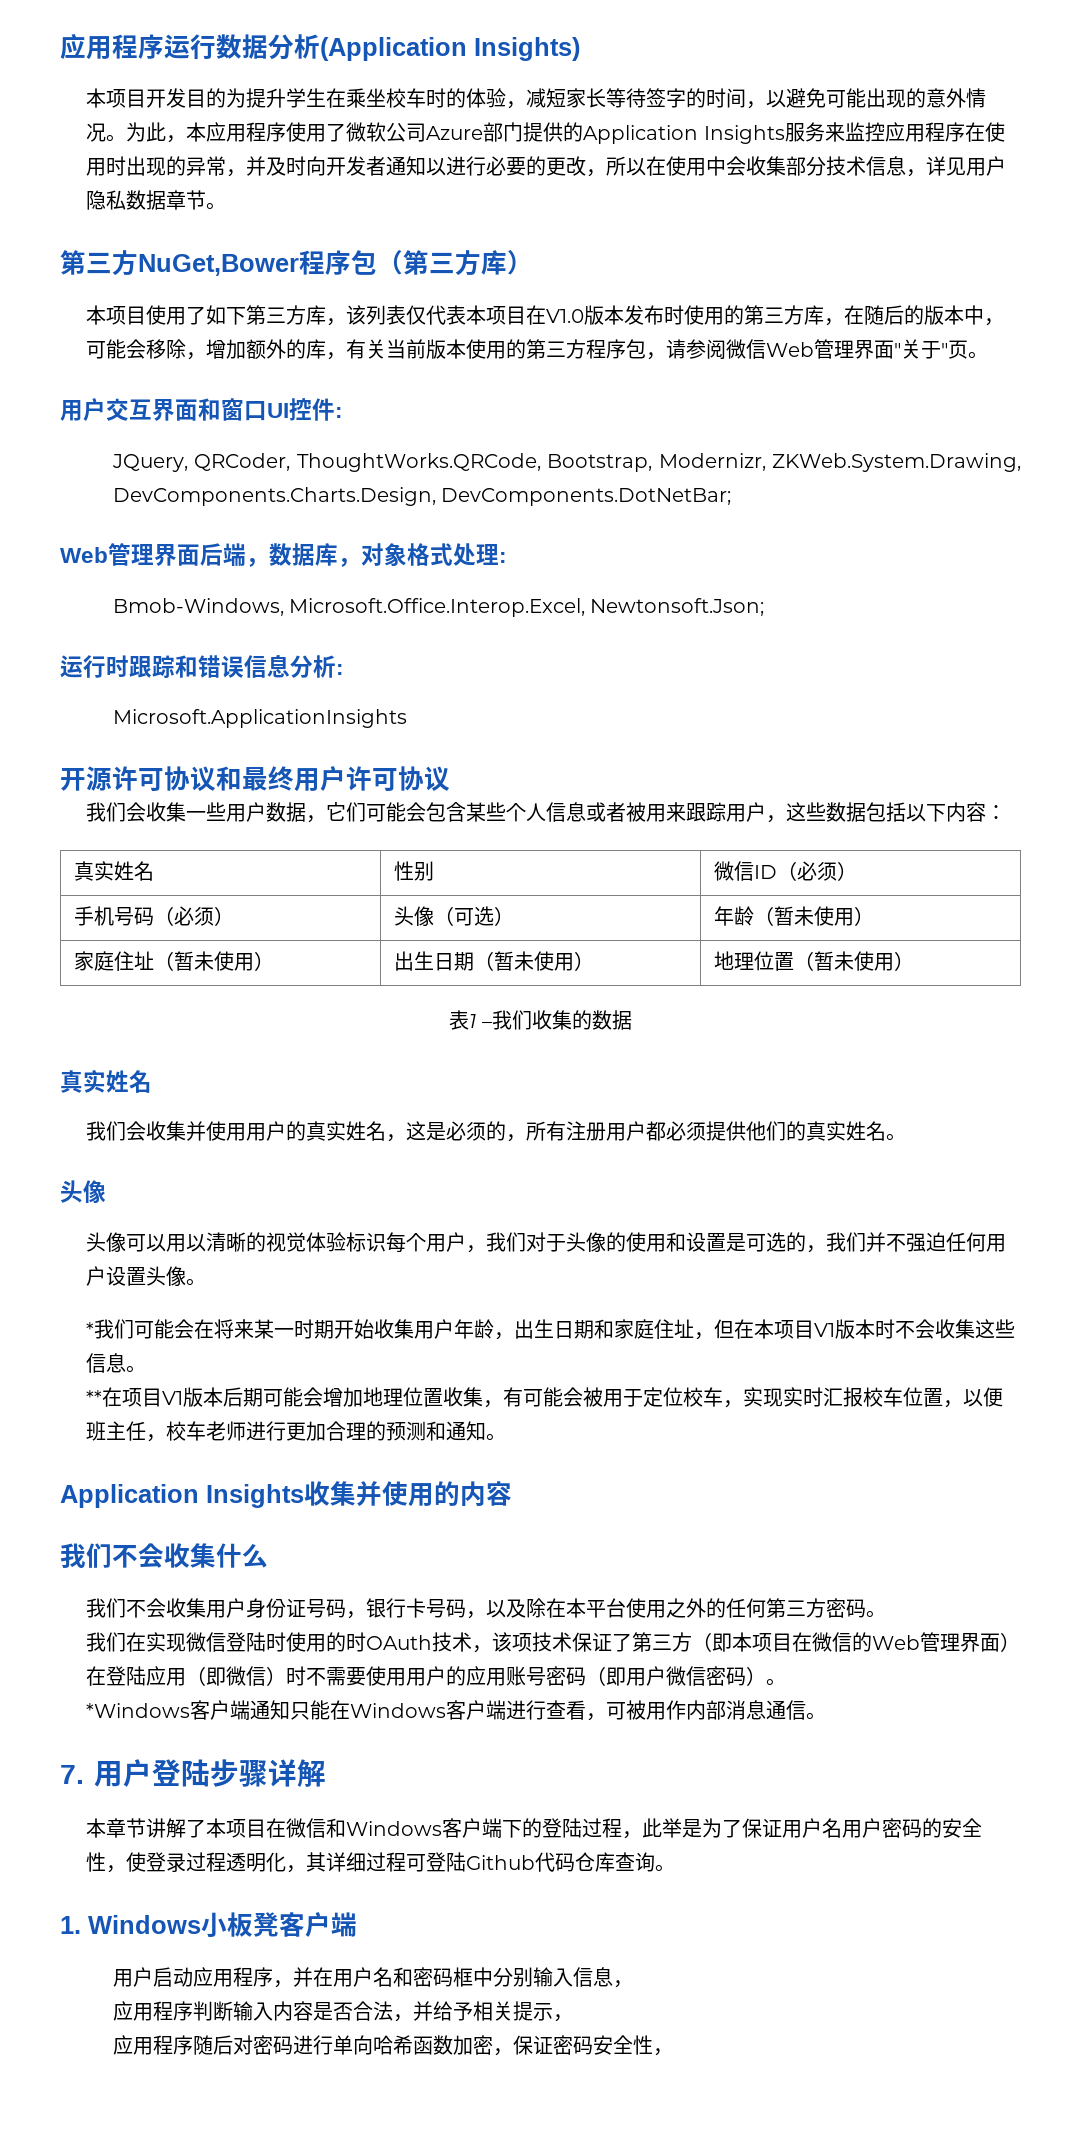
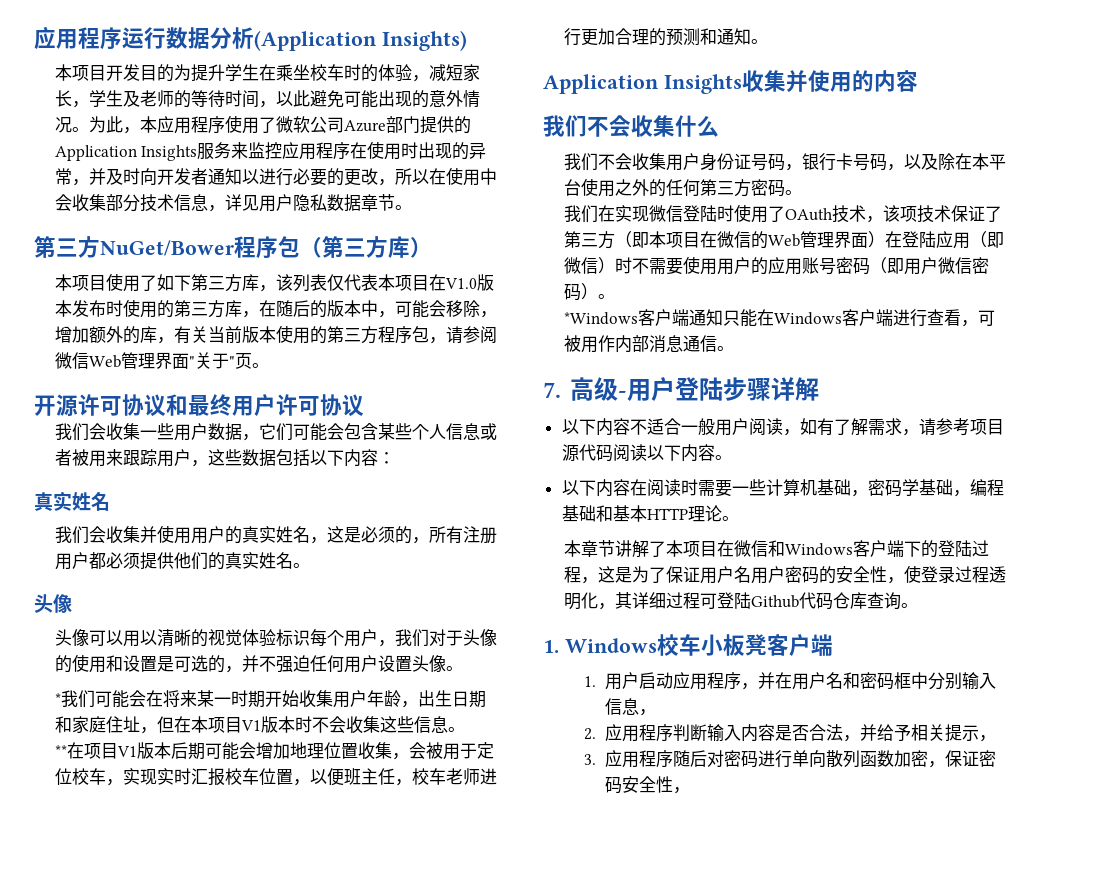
[606,88,707,108] 等待签字的 -> [71,90,225,108] ，学生及老师的等待
(787, 99) none -> [292,90,310,107] 此
[138,254,299,276] NuGet,Bower -> [100,240,234,256] NuGet/Bower
[60,398,343,421] [111,453,1021,472] [112,487,731,506] [60,543,507,567] [112,598,765,617] [60,654,344,678] [112,709,407,728] // 用户交互界面和窗口UI控件: // JQuery, QRCoder, ThoughtWorks.QRCode, Bootstrap, Modernizr, ZKWeb.System.Drawing, DevComponents.Charts.Design, DevComponents.DotNetBar; // Web管理界面后端，数据库，对象格式处理: // Bmob-Windows, Microsoft.Office.Interop.Excel, Newtonsoft.Json; // 运行时跟踪和错误信息分析: // Microsoft.ApplicationInsights -> (269, 365) none
[73,861,154,881] [393,861,434,881] [713,861,857,881] [73,906,234,926] [393,906,514,926] [713,906,874,926] [73,951,274,971] [393,951,594,971] [713,951,914,971] [449,1010,632,1030] // 真实姓名 | 性别 | 微信ID（必须） // 手机号码（必须） | 头像（可选） | 年龄（暂未使用） // 家庭住址（暂未使用） | 出生日期（暂未使用） | 地理位置（暂未使用） // 表1 –我们收集的数据 -> (395, 458) none
[826,1232,867,1252] 我们 -> (242, 669) none
[503,1387,564,1407] 有可能 -> (409, 756) none
[326,1632,367,1652] 的时 -> [767,206,785,222] 了
(84, 1774) none -> [569,377,627,401] 高级-
(326, 1773) none -> [561,418,1004,436] [561,444,732,462] [561,479,1004,497] [561,505,739,522] // 以下内容不适合一般用户阅读，如有了解需求，请参考项目源代码阅读以下内容。 // 以下内容在阅读时需要一些计算机基础，密码学基础，编程基础和基本HTTP理论。
[642,1818,683,1838] 此举 -> [597,566,615,583] 这
(201, 1924) none -> [656,634,701,656] 校车
(357, 1924) none -> [584,676,597,687] 1.
(633, 1984) none -> [584,728,597,740] 2.
(573, 2018) none -> [584,754,597,765] 3.
[372,2035,413,2055] 哈希 -> [825,750,860,768] 散列

